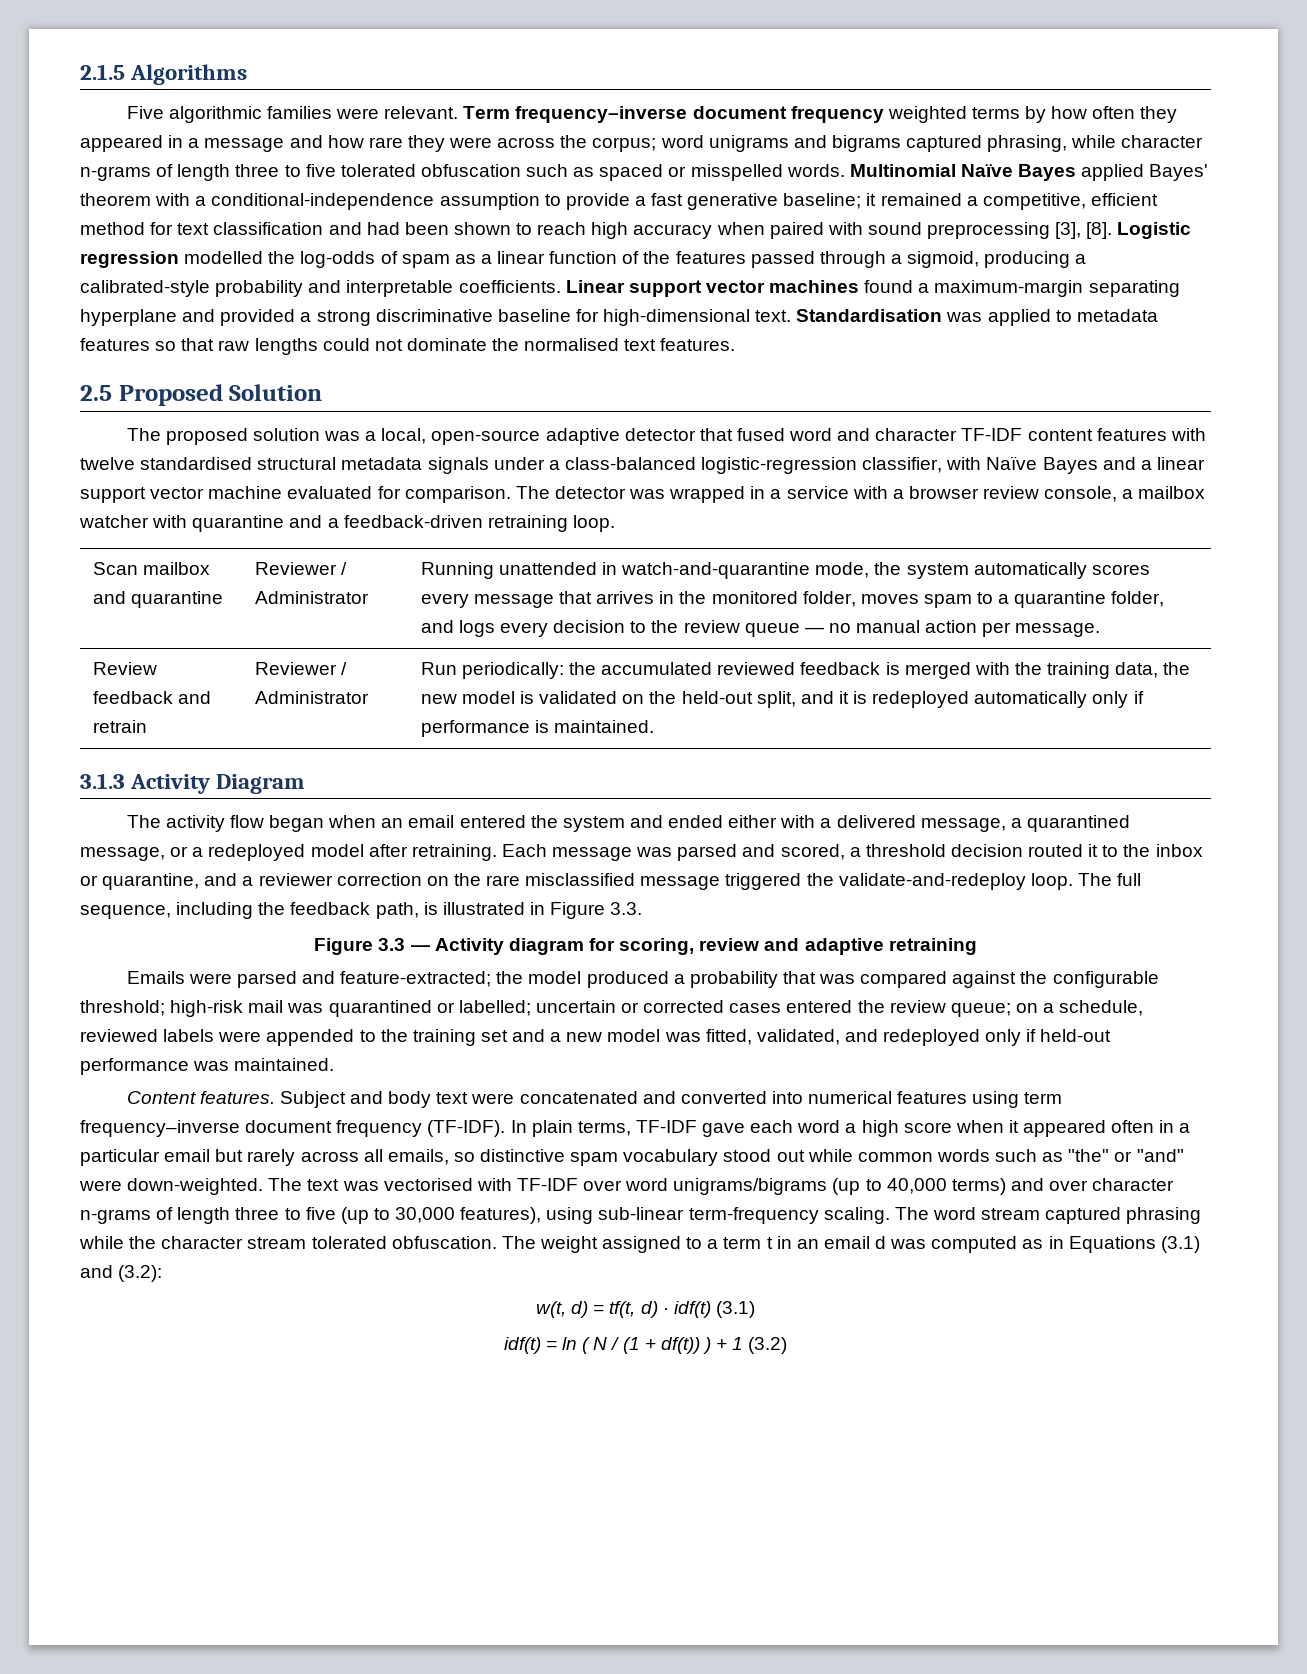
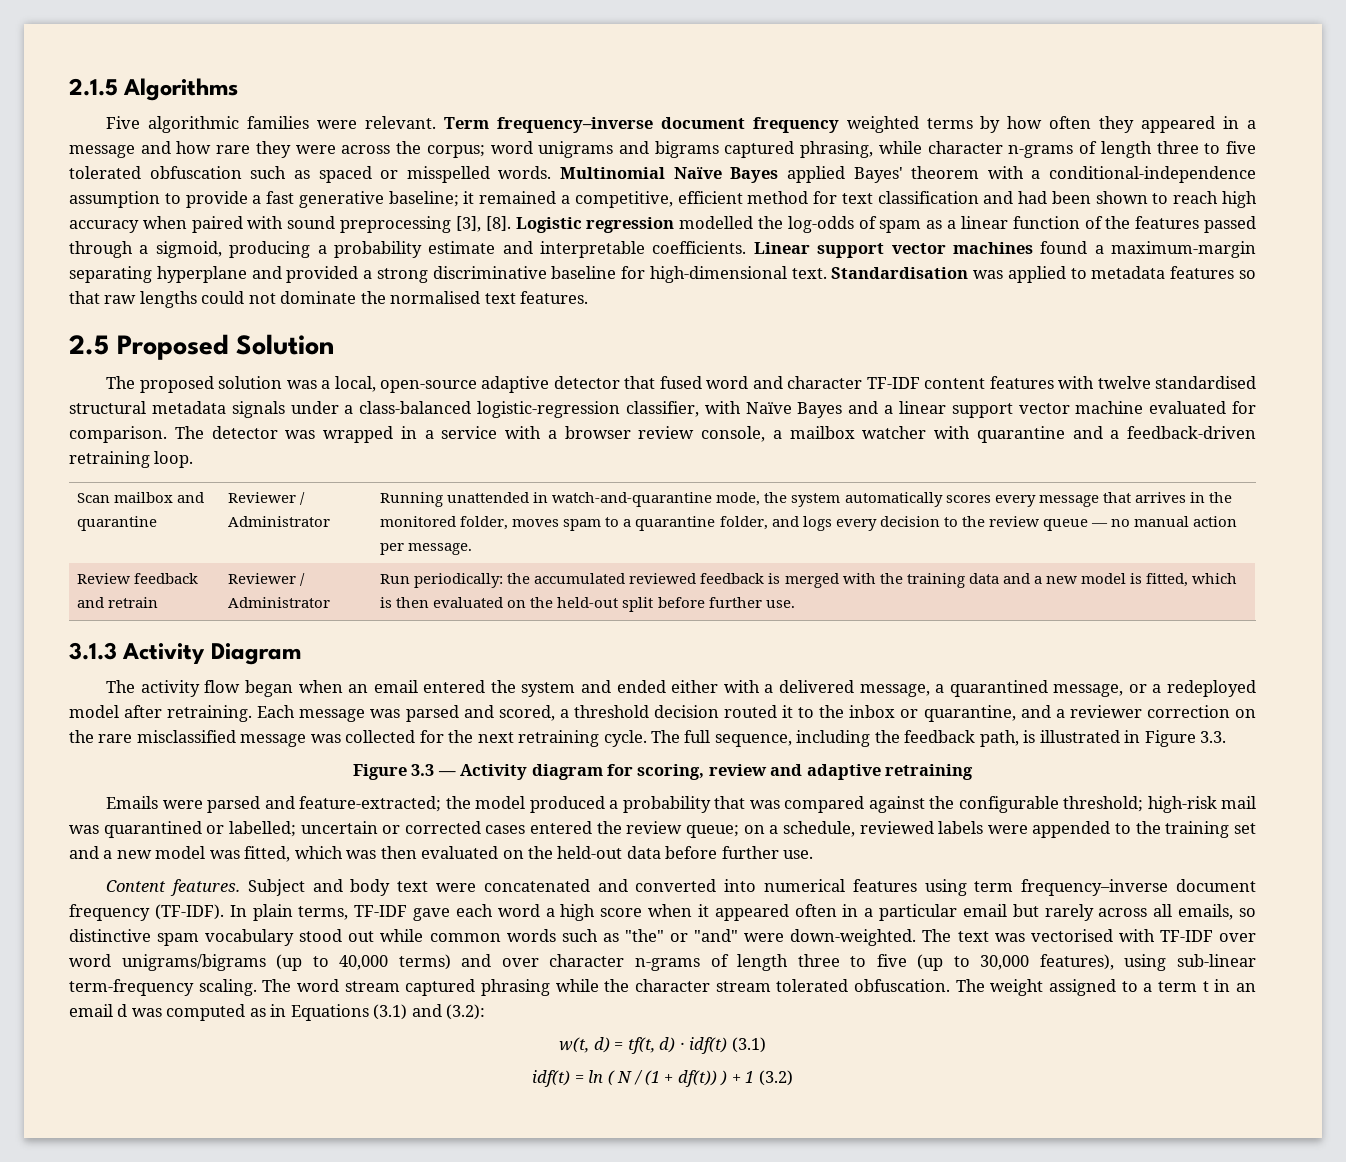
[80,280,304,297] calibrated-style probability -> [333,241,496,258] probability estimate
[1115,662,1191,678] [420,691,1144,708] [420,720,655,737] data, the new model is validated on the held-out split, and it is redeployed automatically only if performance is maintained. -> [968,573,1238,587] [380,597,795,612] data and a new model is fitted, which is then evaluated on the held-out split before further use.
[725,873,1073,890] triggered the validate-and-redeploy loop. -> [310,730,647,747] was collected for the next retraining cycle.
[756,1029,1112,1046] [80,1058,335,1075] validated, and redeployed only if held-out performance was maintained. -> [294,846,814,859] which was then evaluated on the held-out data before further use.

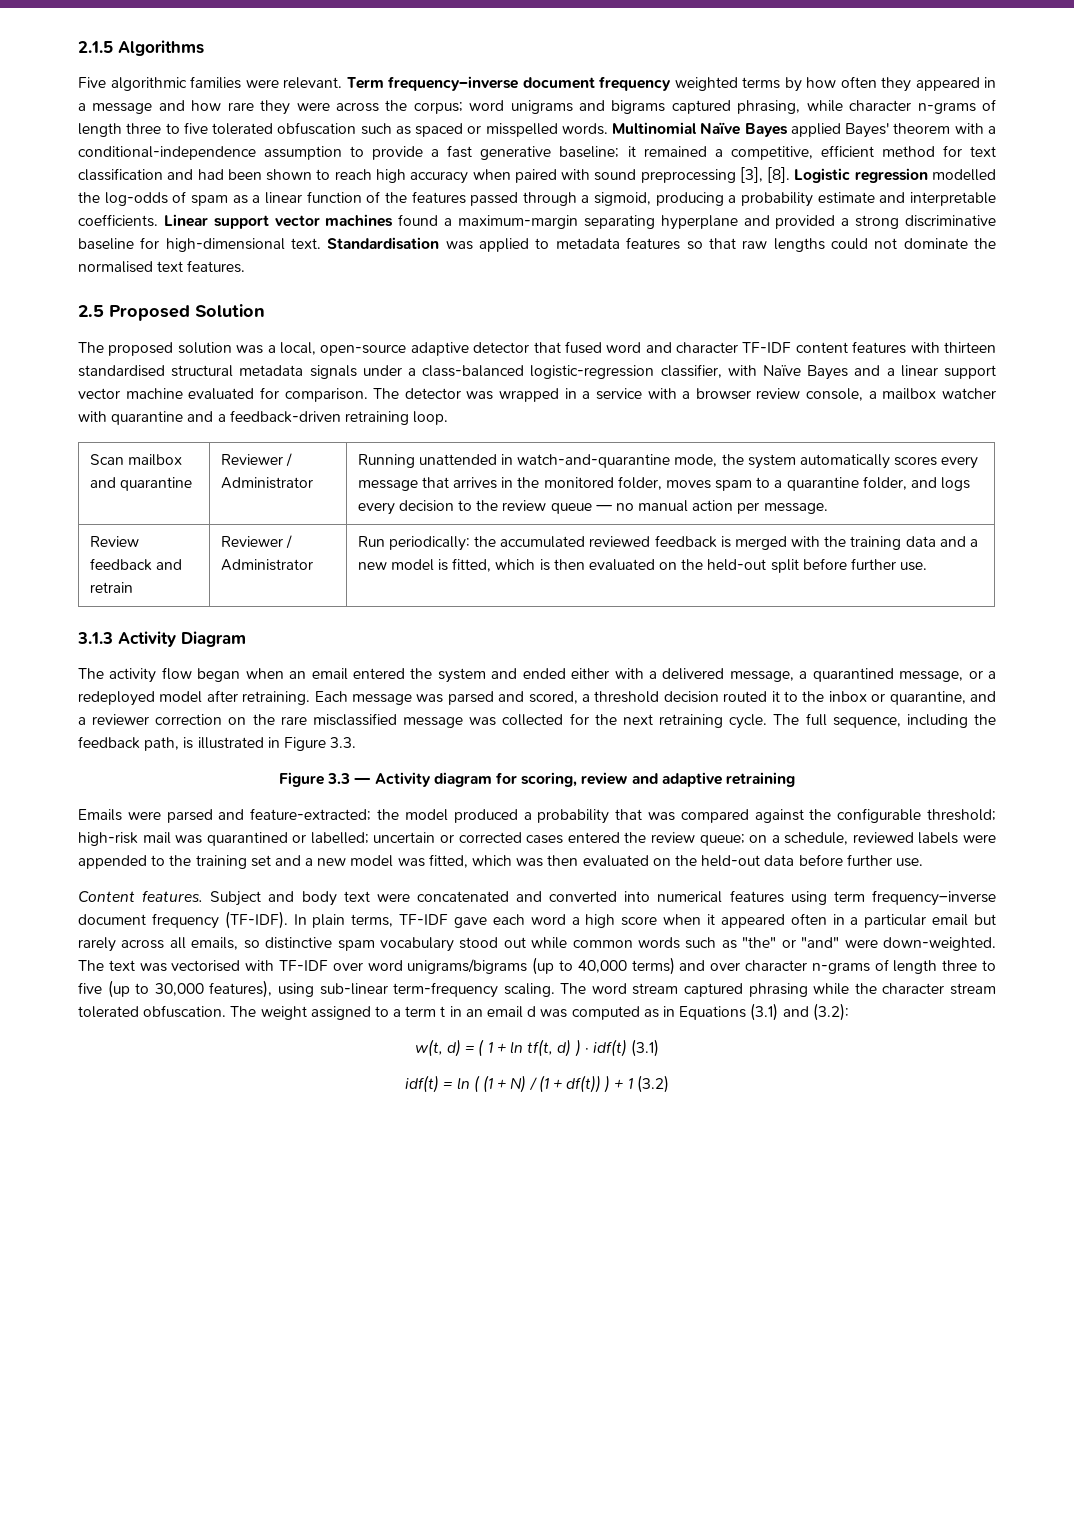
[1097,376,1151,389] twelve -> [944,342,997,353] thirteen
(624, 1046) none -> [478,1039,523,1057] ( 1 + ln
(676, 1045) none -> [574,1039,581,1057] )
[617,1071,633,1083] N -> [482,1075,527,1093] (1 + N)

